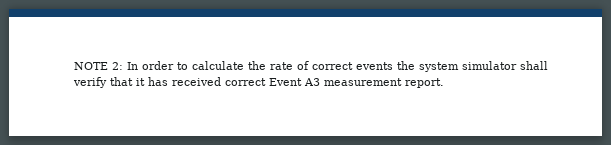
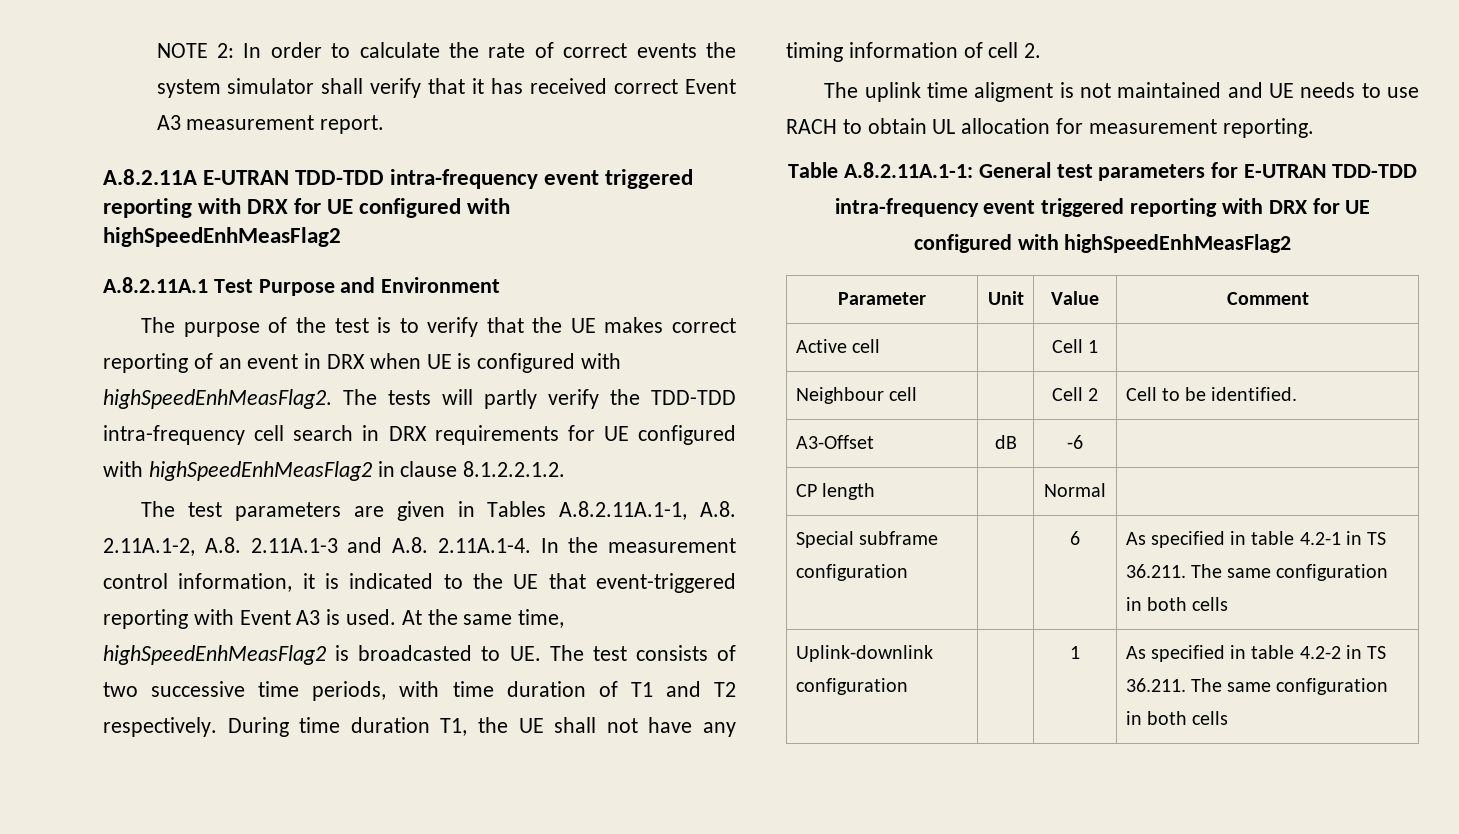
(444, 83) none -> [103,169,694,189] [103,198,511,218] [103,227,341,247] [103,277,501,296] [141,317,737,337] [103,353,622,373] [103,389,736,409] [103,425,736,445] [103,461,566,481] [141,501,736,521] [103,537,736,556] [103,573,736,593] [103,609,565,629] [103,645,736,665] [103,681,737,701] [103,717,737,737] [786,42,1042,62] [824,82,1419,102] [786,118,1314,138] [788,162,1417,181] [834,198,1371,217] [913,234,1292,253] [838,292,926,305] [987,291,1024,305] [1051,291,1099,305] [1226,292,1309,305] [795,339,880,353] [1051,339,1099,353] [795,387,917,404] [1051,387,1099,401] [1125,387,1298,401] [795,435,874,449] [994,435,1017,449] [1067,435,1083,449] [795,483,875,500] [1044,483,1106,497] [795,531,938,548] [795,564,908,581] [1070,531,1080,545] [1125,531,1387,548] [1125,564,1389,581] [1125,597,1229,611] [795,645,933,662] [795,678,908,695] [1070,646,1080,659] [1125,645,1387,662] [1125,678,1389,695] [1125,711,1229,725] // A.8.2.11A E-UTRAN TDD-TDD intra-frequency event triggered reporting with DRX for UE configured with highSpeedEnhMeasFlag2 // A.8.2.11A.1 Test Purpose and Environment // The purpose of the test is to verify that the UE makes correct reporting of an event in DRX when UE is configured with highSpeedEnhMeasFlag2. The tests will partly verify the TDD-TDD intra-frequency cell search in DRX requirements for UE configured with highSpeedEnhMeasFlag2 in clause 8.1.2.2.1.2. // The test parameters are given in Tables A.8.2.11A.1-1, A.8. 2.11A.1-2, A.8. 2.11A.1-3 and A.8. 2.11A.1-4. In the measurement control information, it is indicated to the UE that event-triggered reporting with Event A3 is used. At the same time, highSpeedEnhMeasFlag2 is broadcasted to UE. The test consists of two successive time periods, with time duration of T1 and T2 respectively. During time duration T1, the UE shall not have any timing information of cell 2. // The uplink time aligment is not maintained and UE needs to use RACH to obtain UL allocation for measurement reporting. // Table A.8.2.11A.1-1: General test parameters for E-UTRAN TDD-TDD intra-frequency event triggered reporting with DRX for UE configured with highSpeedEnhMeasFlag2 // Parameter | Unit | Value | Comment // Active cell | | Cell 1 | // Neighbour cell | | Cell 2 | Cell to be identified. // A3-Offset | dB | -6 | // CP length | | Normal | // Special subframe configuration | | 6 | As specified in table 4.2-1 in TS 36.211. The same configuration in both cells // Uplink-downlink configuration | | 1 | As specified in table 4.2-2 in TS 36.211. The same configuration in both cells

